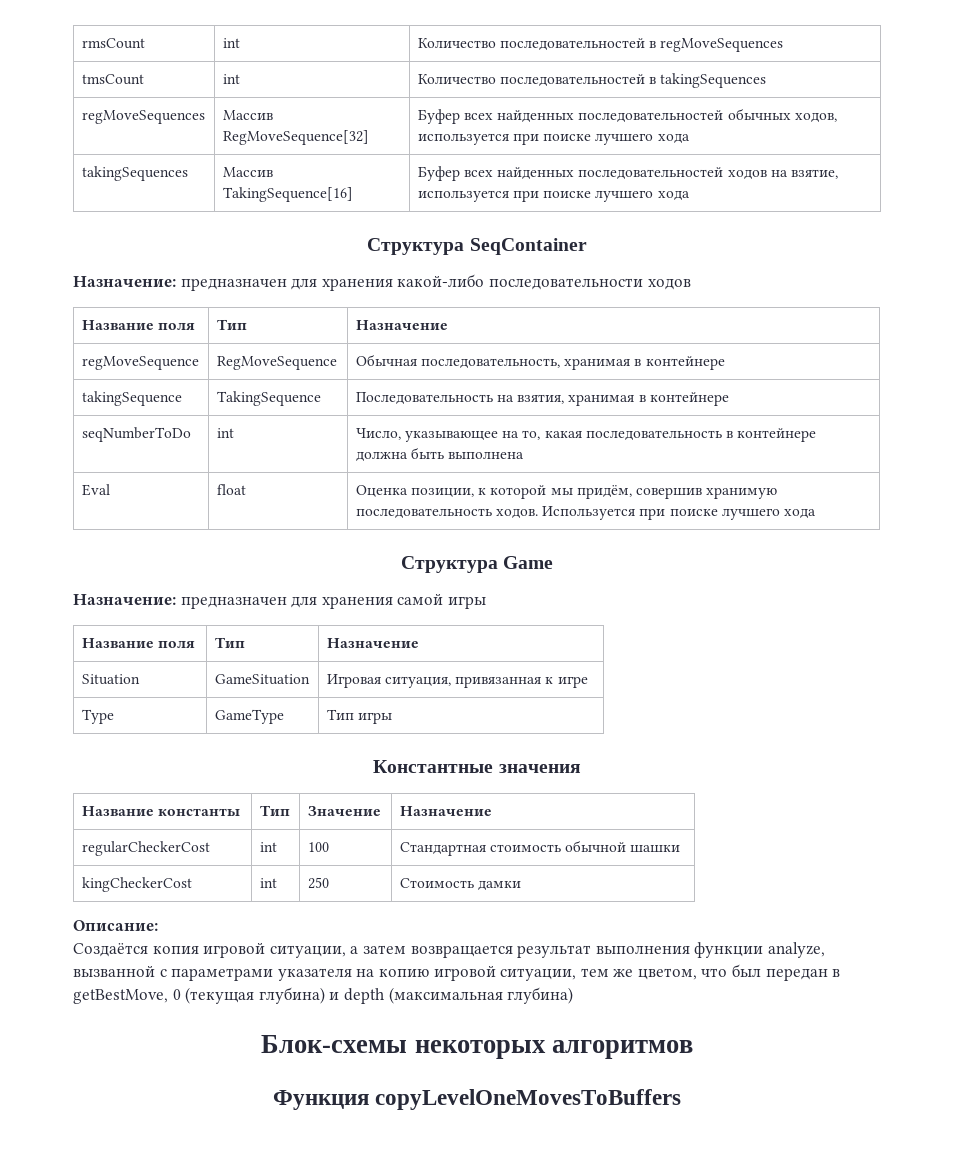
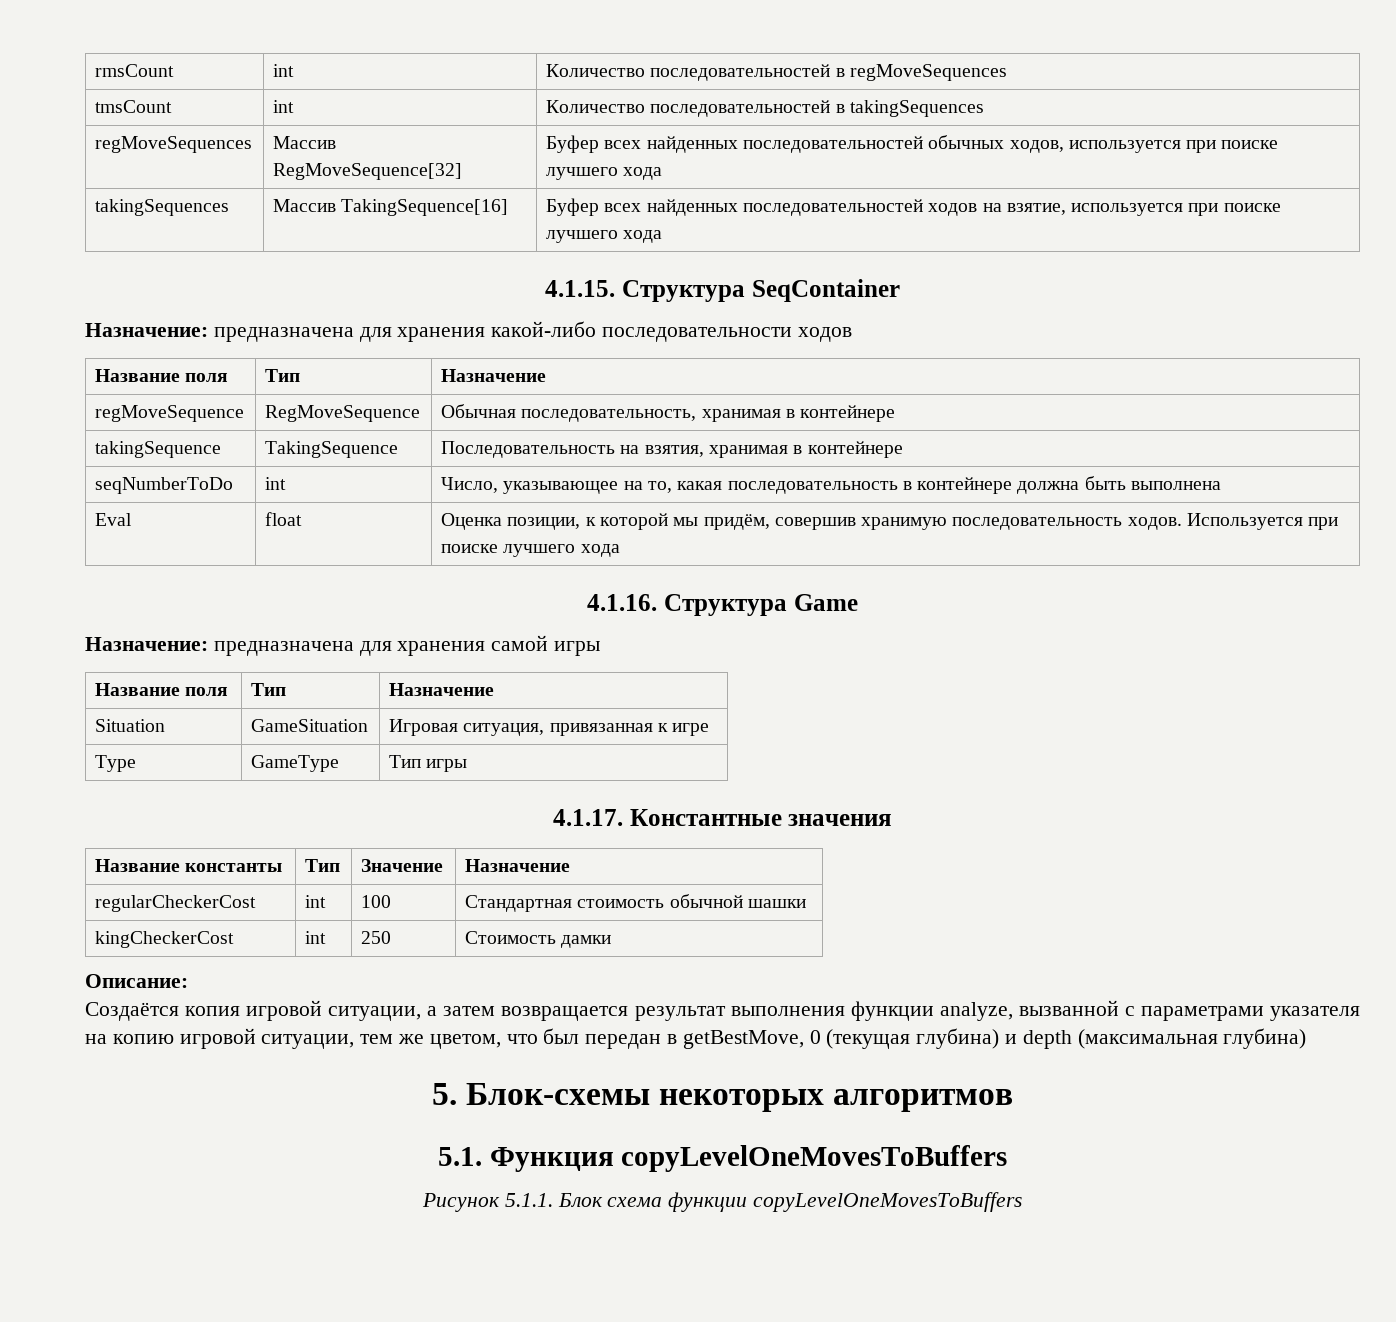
(690, 196) none -> [545,280,616,297] 4.1.15.
[180,278,287,291] предназначен -> [213,327,354,342] предназначена
(816, 514) none -> [587,594,658,611] 4.1.16.
[180,596,287,609] предназначен -> [213,641,354,656] предназначена
(393, 718) none -> [552,809,623,826] 4.1.17.
(574, 995) none -> [431,1083,457,1105] 5.
(693, 1049) none -> [437,1147,482,1166] 5.1.
(682, 1099) none -> [421,1192,1023,1212] // Рисунок 5.1.1. Блок схема функции copyLevelOneMovesToBuffers

